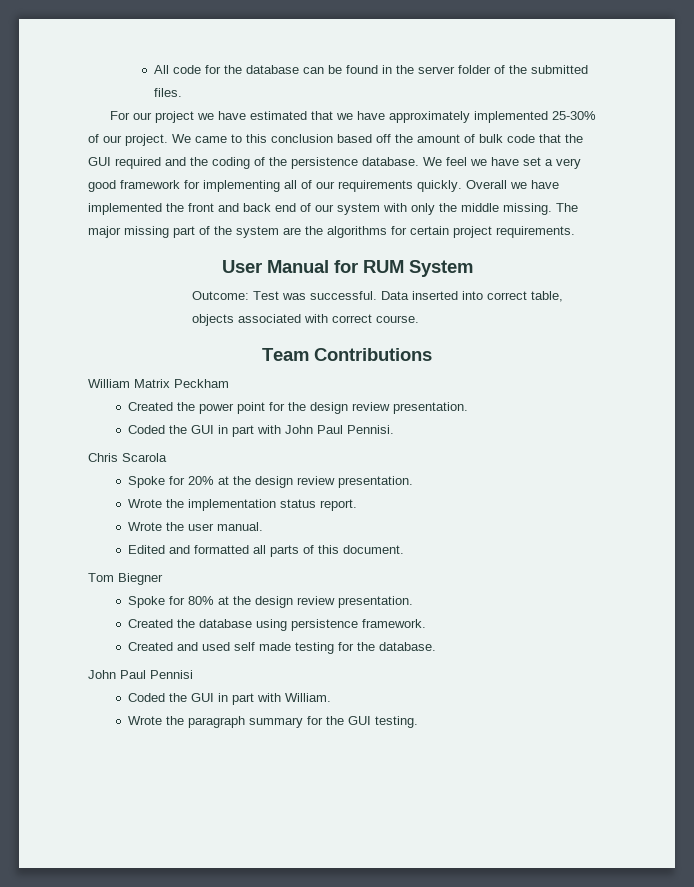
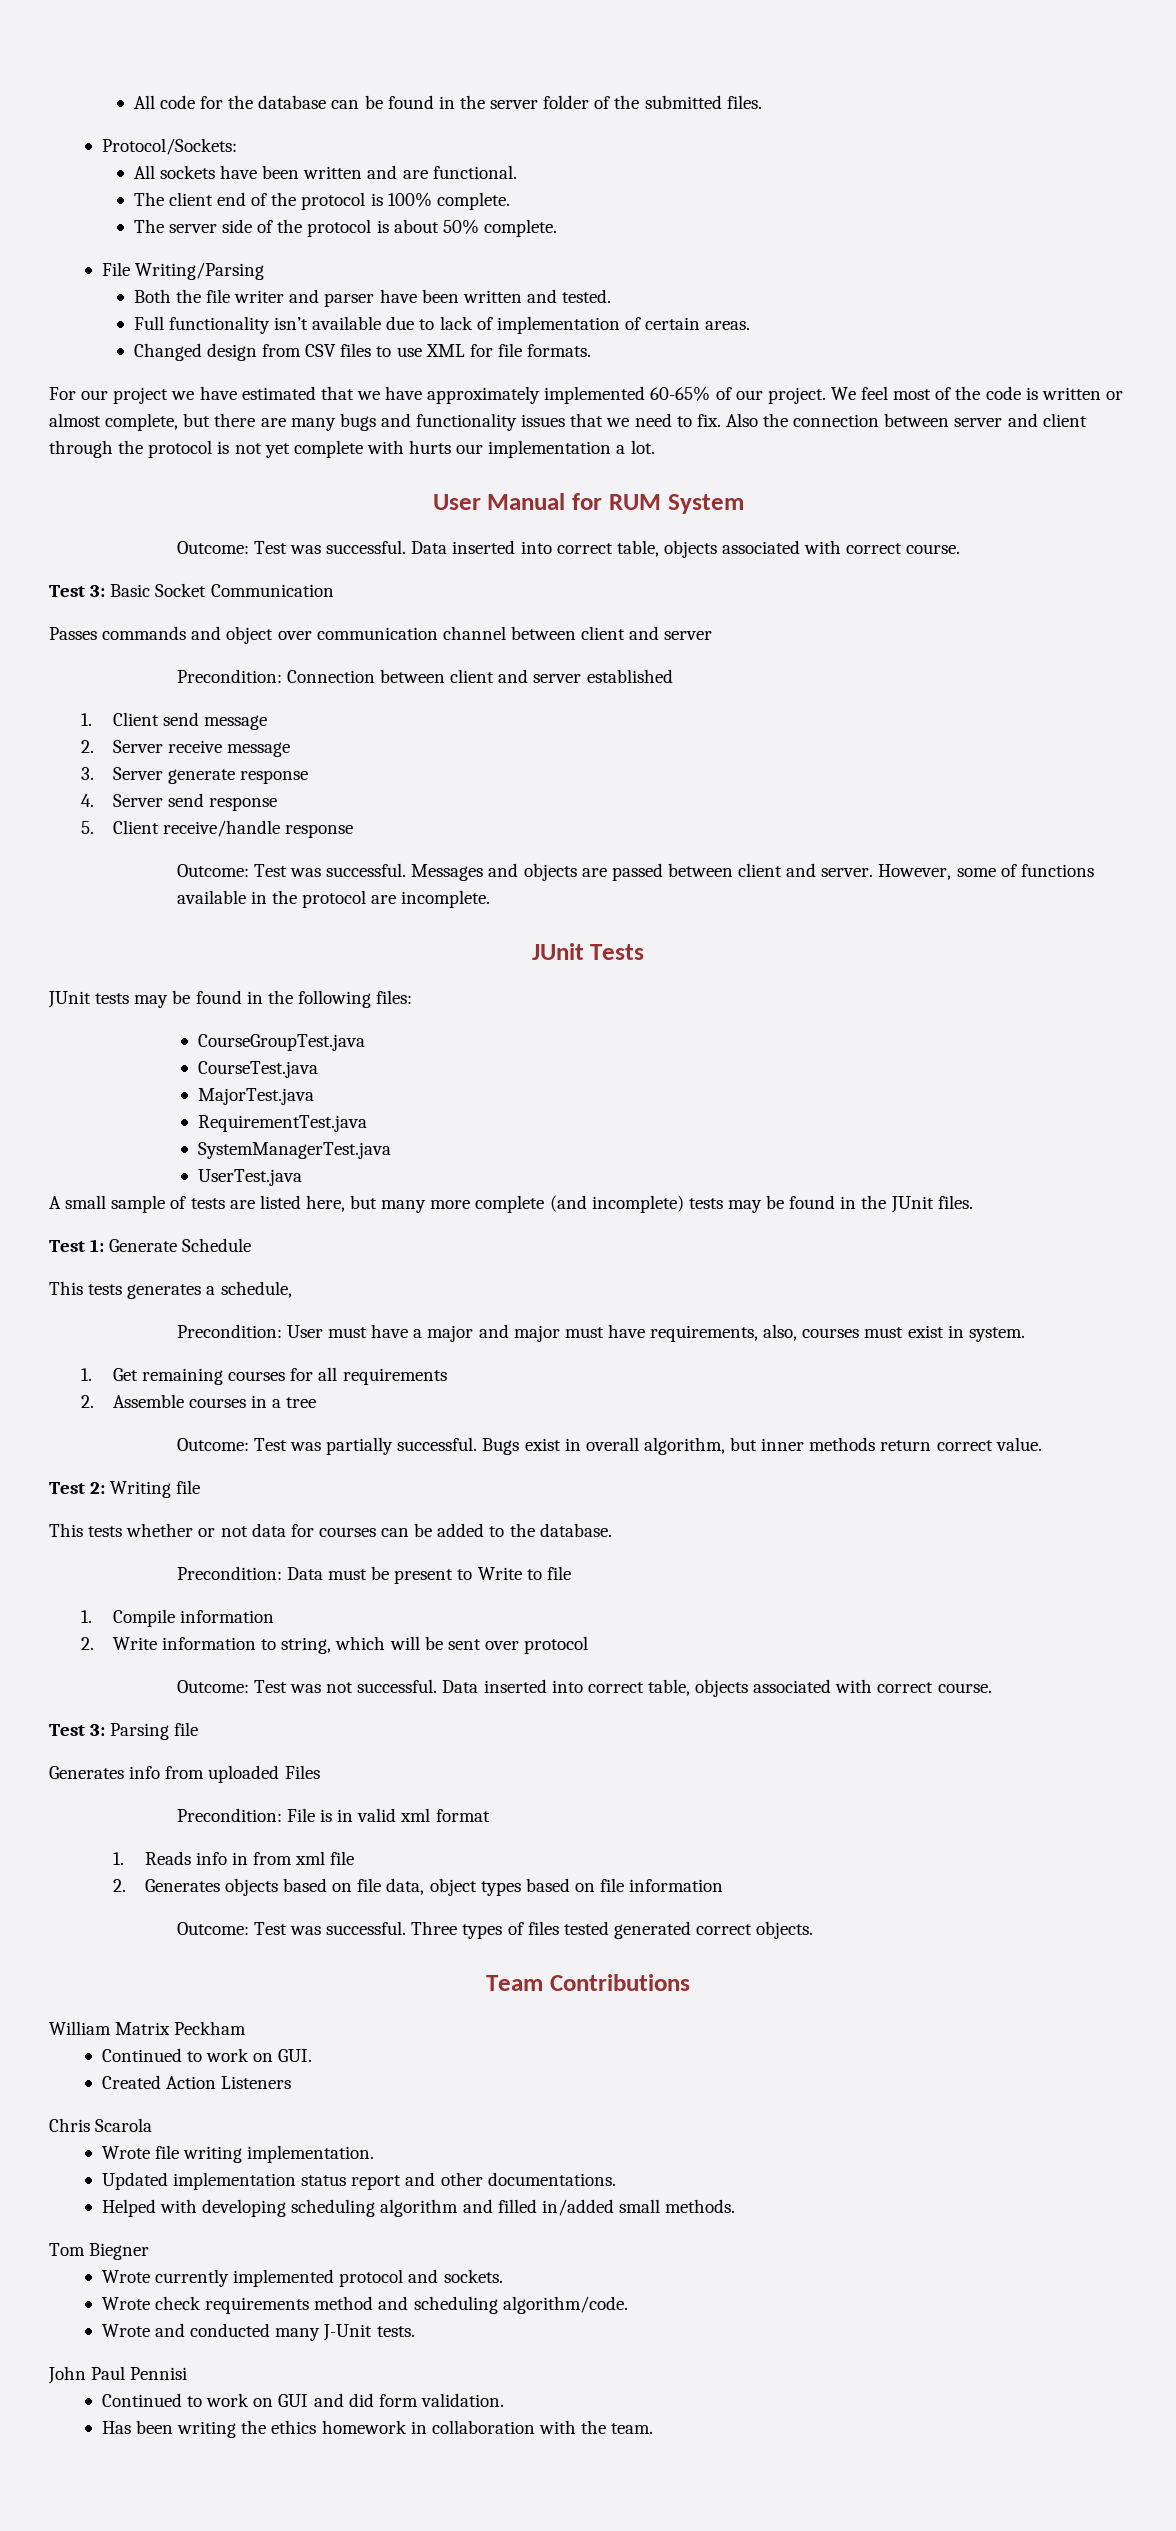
(183, 92) none -> [101,138,237,155] [133,165,517,179] [133,192,510,210] [133,219,557,237] [101,262,264,280] [133,289,612,307] [133,316,751,334] [133,343,592,361] // Protocol/Sockets: // All sockets have been written and are functional. // The client end of the protocol is 100% complete. // The server side of the protocol is about 50% complete. // File Writing/Parsing // Both the file writer and parser have been written and tested. // Full functionality isn’t available due to lack of implementation of certain areas. // Changed design from CSV files to use XML for file formats.
[552,111,597,120] 25-30% -> [650,386,711,401] 60-65%
[195,134,583,143] [88,157,581,169] [88,180,559,192] [88,203,578,215] [88,226,575,238] came to this conclusion based off the amount of bulk code that the GUI required and the coding of the persistence database. We feel we have set a very good framework for implementing all of our requirements quickly. Overall we have implemented the front and back end of our system with only the middle missing. The major missing part of the system are the algorithms for certain project requirements. -> [861,386,1123,400] [49,413,1087,431] [49,440,655,458] feel most of the code is written or almost complete, but there are many bugs and functionality issues that we need to fix. Also the connection between server and client through the protocol is not yet complete with hurts our implementation a lot.
(419, 319) none -> [49,583,334,597] [49,626,713,644] [176,669,673,683] [80,712,268,730] [80,740,291,757] [80,767,309,784] [80,793,278,811] [80,820,354,838] [176,863,1094,881] [176,890,491,908] [531,943,645,960] [48,990,413,1008] [197,1034,365,1051] [197,1061,318,1078] [197,1088,314,1105] [197,1115,367,1132] [197,1142,391,1159] [197,1169,302,1186] [49,1195,973,1213] [49,1238,252,1252] [49,1281,292,1299] [176,1324,1025,1342] [80,1367,447,1385] [80,1394,317,1408] [176,1437,1042,1455] [49,1480,201,1498] [49,1523,612,1537] [176,1566,571,1584] [80,1609,275,1627] [80,1636,589,1654] [176,1679,992,1697] [49,1722,199,1740] [49,1765,320,1783] [176,1808,490,1822] [112,1851,355,1865] [112,1878,724,1896] [176,1921,814,1939] // Test 3: Basic Socket Communication // Passes commands and object over communication channel between client and server // Precondition: Connection between client and server established // 1. Client send message // 2. Server receive message // 3. Server generate response // 4. Server send response // 5. Client receive/handle response // Outcome: Test was successful. Messages and objects are passed between client and server. However, some of functions available in the protocol are incomplete. // JUnit Tests // JUnit tests may be found in the following files: // CourseGroupTest.java // CourseTest.java // MajorTest.java // RequirementTest.java // SystemManagerTest.java // UserTest.java // A small sample of tests are listed here, but many more complete (and incomplete) tests may be found in the JUnit files. // Test 1: Generate Schedule // This tests generates a schedule, // Precondition: User must have a major and major must have requirements, also, courses must exist in system. // 1. Get remaining courses for all requirements // 2. Assemble courses in a tree // Outcome: Test was partially successful. Bugs exist in overall algorithm, but inner methods return correct value. // Test 2: Writing file // This tests whether or not data for courses can be added to the database. // Precondition: Data must be present to Write to file // 1. Compile information // 2. Write information to string, which will be sent over protocol // Outcome: Test was not successful. Data inserted into correct table, objects associated with correct course. // Test 3: Parsing file // Generates info from uploaded Files // Precondition: File is in valid xml format // 1. Reads info in from xml file // 2. Generates objects based on file data, object types based on file information // Outcome: Test was successful. Three types of files tested generated correct objects.
[128,402,469,414] [128,425,395,437] [88,453,167,462] [128,476,414,488] [128,499,358,511] [128,522,264,531] [128,545,405,557] [88,573,163,585] [128,596,414,608] [128,619,427,631] [128,642,437,654] [88,670,193,679] [128,693,332,705] [128,716,419,728] Created the power point for the design review presentation. // Coded the GUI in part with John Paul Pennisi. // Chris Scarola // Spoke for 20% at the design review presentation. // Wrote the implementation status report. // Wrote the user manual. // Edited and formatted all parts of this document. // Tom Biegner // Spoke for 80% at the design review presentation. // Created the database using persistence framework. // Created and used self made testing for the database. // John Paul Pennisi // Coded the GUI in part with William. // Wrote the paragraph summary for the GUI testing. -> [101,2048,313,2062] [101,2075,292,2089] [49,2118,153,2132] [101,2145,375,2163] [101,2172,616,2190] [101,2199,736,2217] [49,2243,150,2260] [101,2269,503,2287] [101,2296,628,2314] [101,2323,415,2341] [48,2366,188,2384] [101,2393,504,2407] [101,2420,654,2438] Continued to work on GUI. // Created Action Listeners // Chris Scarola // Wrote file writing implementation. // Updated implementation status report and other documentations. // Helped with developing scheduling algorithm and filled in/added small methods. // Tom Biegner // Wrote currently implemented protocol and sockets. // Wrote check requirements method and scheduling algorithm/code. // Wrote and conducted many J-Unit tests. // John Paul Pennisi // Continued to work on GUI and did form validation. // Has been writing the ethics homework in collaboration with the team.

